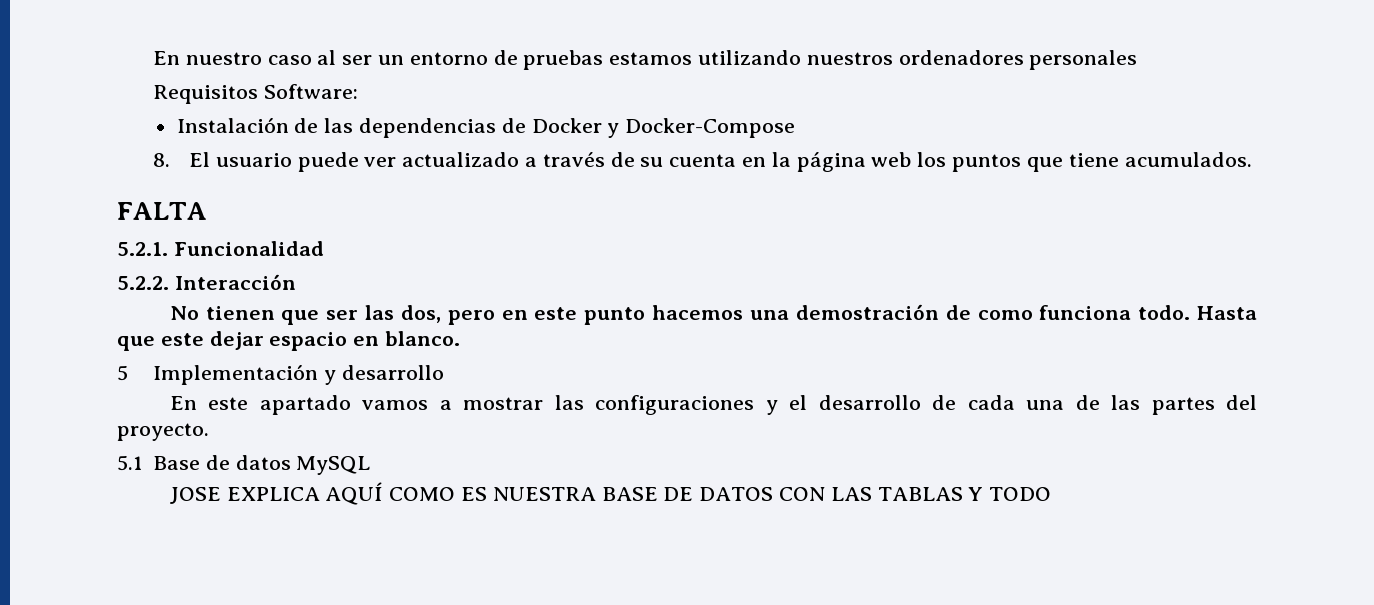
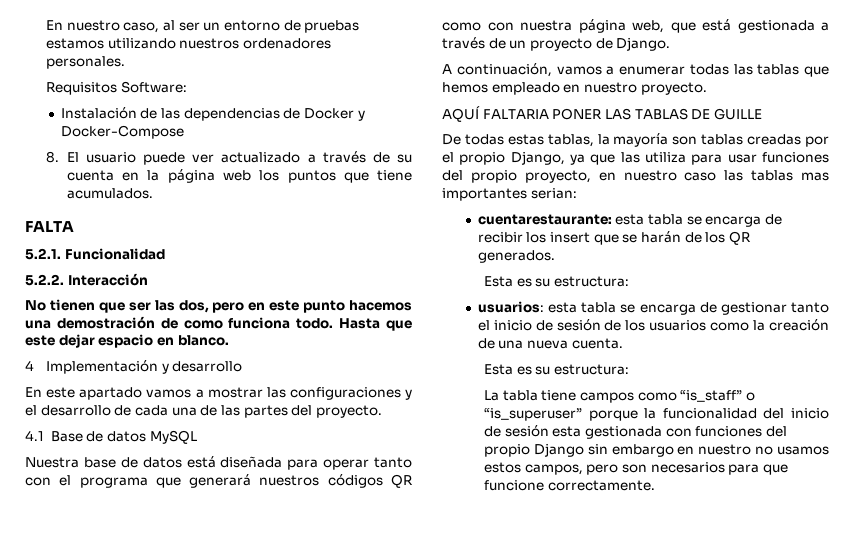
[267,55,312,65] caso -> [123,22,160,33] caso,
[1029,50,1138,70] personales -> [45,56,125,69] personales.
[117,365,128,381] 5 -> [25,360,34,371] 4
[117,455,142,471] 5.1 -> [25,430,44,441] 4.1
[169,482,1052,505] JOSE EXPLICA AQUÍ COMO ES NUESTRA BASE DE DATOS CON LAS TABLAS Y TODO -> [25,456,412,470] [25,474,413,488] [442,19,829,33] [442,37,671,51] [442,63,829,77] [442,82,707,95] [442,106,762,122] [442,133,829,147] [442,151,829,165] [442,170,829,183] [442,188,577,201] [477,214,783,227] [477,231,751,245] [477,250,555,263] [483,276,629,287] [477,301,830,315] [477,319,829,331] [477,338,623,349] [483,364,629,375] [483,390,755,403] [483,408,829,421] [483,425,787,439] [483,443,829,457] [483,462,788,475] [483,480,655,491] Nuestra base de datos está diseñada para operar tanto con el programa que generará nuestros códigos QR como con nuestra página web, que está gestionada a través de un proyecto de Django. // A continuación, vamos a enumerar todas las tablas que hemos empleado en nuestro proyecto. // AQUÍ FALTARIA PONER LAS TABLAS DE GUILLE // De todas estas tablas, la mayoría son tablas creadas por el propio Django, ya que las utiliza para usar funciones del propio proyecto, en nuestro caso las tablas mas importantes serian: // cuentarestaurante: esta tabla se encarga de recibir los insert que se harán de los QR generados. // Esta es su estructura: // usuarios: esta tabla se encarga de gestionar tanto el inicio de sesión de los usuarios como la creación de una nueva cuenta. // Esta es su estructura: // La tabla tiene campos como “is_staff” o “is_superuser” porque la funcionalidad del inicio de sesión esta gestionada con funciones del propio Django sin embargo en nuestro no usamos estos campos, pero son necesarios para que funcione correctamente.

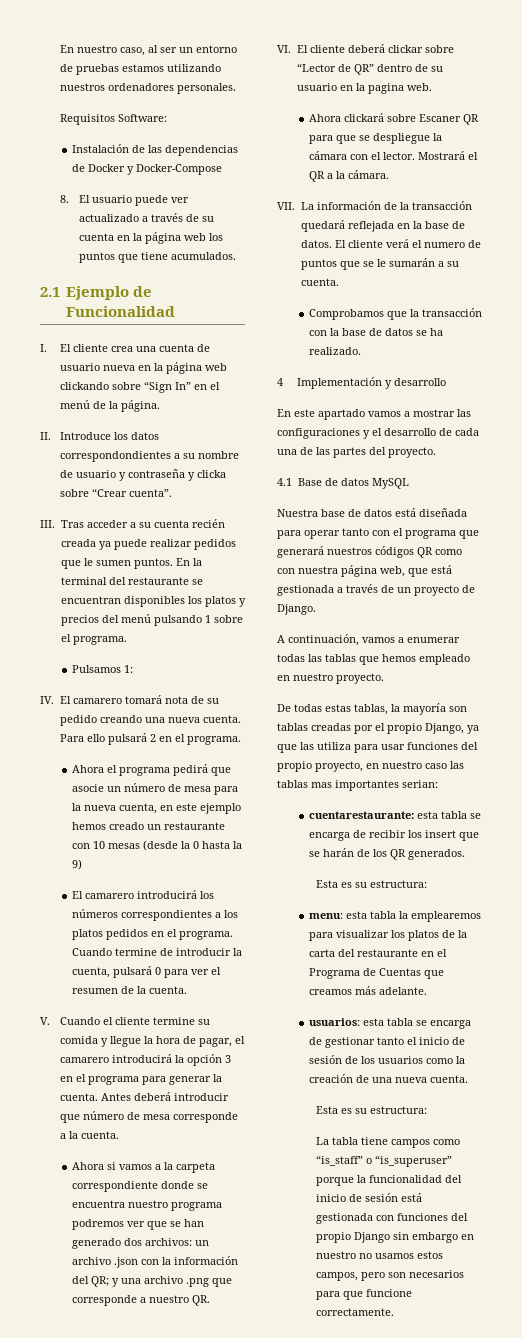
[25,221,74,232] [25,248,165,260] [25,273,148,286] [25,299,412,313] [25,316,412,331] [25,334,229,348] FALTA // 5.2.1. Funcionalidad // 5.2.2. Interacción // No tienen que ser las dos, pero en este punto hacemos una demostración de como funciona todo. Hasta que este dejar espacio en blanco. -> [40,286,152,300] [65,306,175,317] [40,344,210,352] [59,362,227,374] [59,381,220,393] [59,400,160,412] [40,432,159,440] [59,451,239,462] [59,469,226,481] [59,488,172,497] [40,519,225,528] [60,539,236,550] [60,558,202,569] [60,577,203,585] [60,596,246,607] [60,614,243,626] [60,634,127,645] [71,665,133,673] [40,695,219,704] [59,715,241,726] [59,733,241,745] [71,764,231,776] [71,783,238,795] [71,803,241,814] [71,822,225,830] [71,840,242,851] [71,859,82,870] [71,890,214,899] [71,909,238,921] [71,929,233,940] [71,948,242,956] [71,966,221,978] [71,986,187,994] [40,1017,210,1025] [59,1036,245,1047] [59,1054,231,1066] [59,1074,222,1085] [59,1092,229,1101] [59,1111,238,1123] [59,1131,119,1139] [71,1162,215,1173] [71,1181,208,1192] [71,1200,222,1211] [71,1219,204,1230] [71,1238,209,1249] [71,1256,238,1268] [71,1276,232,1287] [71,1295,210,1306] [277,44,454,53] [296,63,443,75] [296,83,432,94] [308,113,479,125] [308,133,442,144] [308,151,478,160] [308,170,389,182] [277,201,472,210] [300,220,465,232] [300,239,481,248] [300,258,459,270] [300,278,339,286] [308,308,482,320] [308,328,443,336] [308,347,361,355] 2.1 Ejemplo de Funcionalidad // I. El cliente crea una cuenta de usuario nueva en la página web clickando sobre “Sign In” en el menú de la página. // II. Introduce los datos correspondondientes a su nombre de usuario y contraseña y clicka sobre “Crear cuenta”. // III. Tras acceder a su cuenta recién creada ya puede realizar pedidos que le sumen puntos. En la terminal del restaurante se encuentran disponibles los platos y precios del menú pulsando 1 sobre el programa. // Pulsamos 1: // IV. El camarero tomará nota de su pedido creando una nueva cuenta. Para ello pulsará 2 en el programa. // Ahora el programa pedirá que asocie un número de mesa para la nueva cuenta, en este ejemplo hemos creado un restaurante con 10 mesas (desde la 0 hasta la 9) // El camarero introducirá los números correspondientes a los platos pedidos en el programa. Cuando termine de introducir la cuenta, pulsará 0 para ver el resumen de la cuenta. // V. Cuando el cliente termine su comida y llegue la hora de pagar, el camarero introducirá la opción 3 en el programa para generar la cuenta. Antes deberá introducir que número de mesa corresponde a la cuenta. // Ahora si vamos a la carpeta correspondiente donde se encuentra nuestro programa podremos ver que se han generado dos archivos: un archivo .json con la información del QR; y una archivo .png que corresponde a nuestro QR. // VI. El cliente deberá clickar sobre “Lector de QR” dentro de su usuario en la pagina web. // Ahora clickará sobre Escaner QR para que se despliegue la cámara con el lector. Mostrará el QR a la cámara. // VII. La información de la transacción quedará reflejada en la base de datos. El cliente verá el numero de puntos que se le sumarán a su cuenta. // Comprobamos que la transacción con la base de datos se ha realizado.
[442,106,762,122] // AQUÍ FALTARIA PONER LAS TABLAS DE GUILLE -> (384, 678) none
(629, 281) none -> [308,911,481,922] [308,930,467,941] [308,949,447,957] [308,968,444,979] [308,986,427,995] // menu: esta tabla la emplearemos para visualizar los platos de la carta del restaurante en el Programa de Cuentas que creamos más adelante.
[552,426,582,437] esta -> [401,1193,423,1202] está

